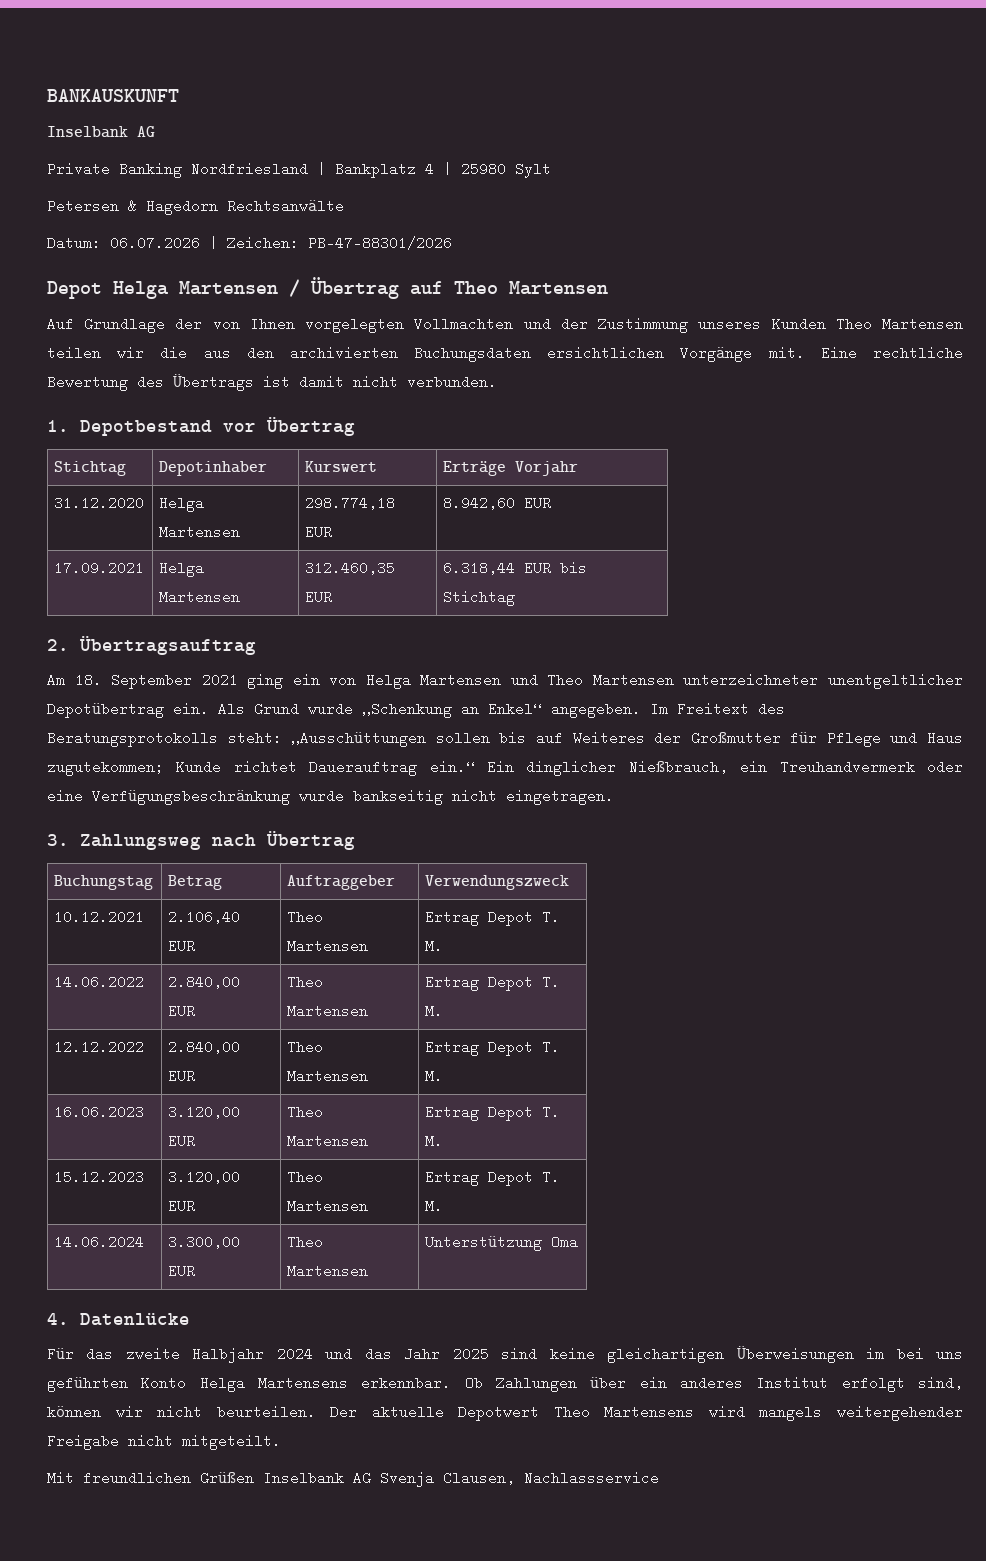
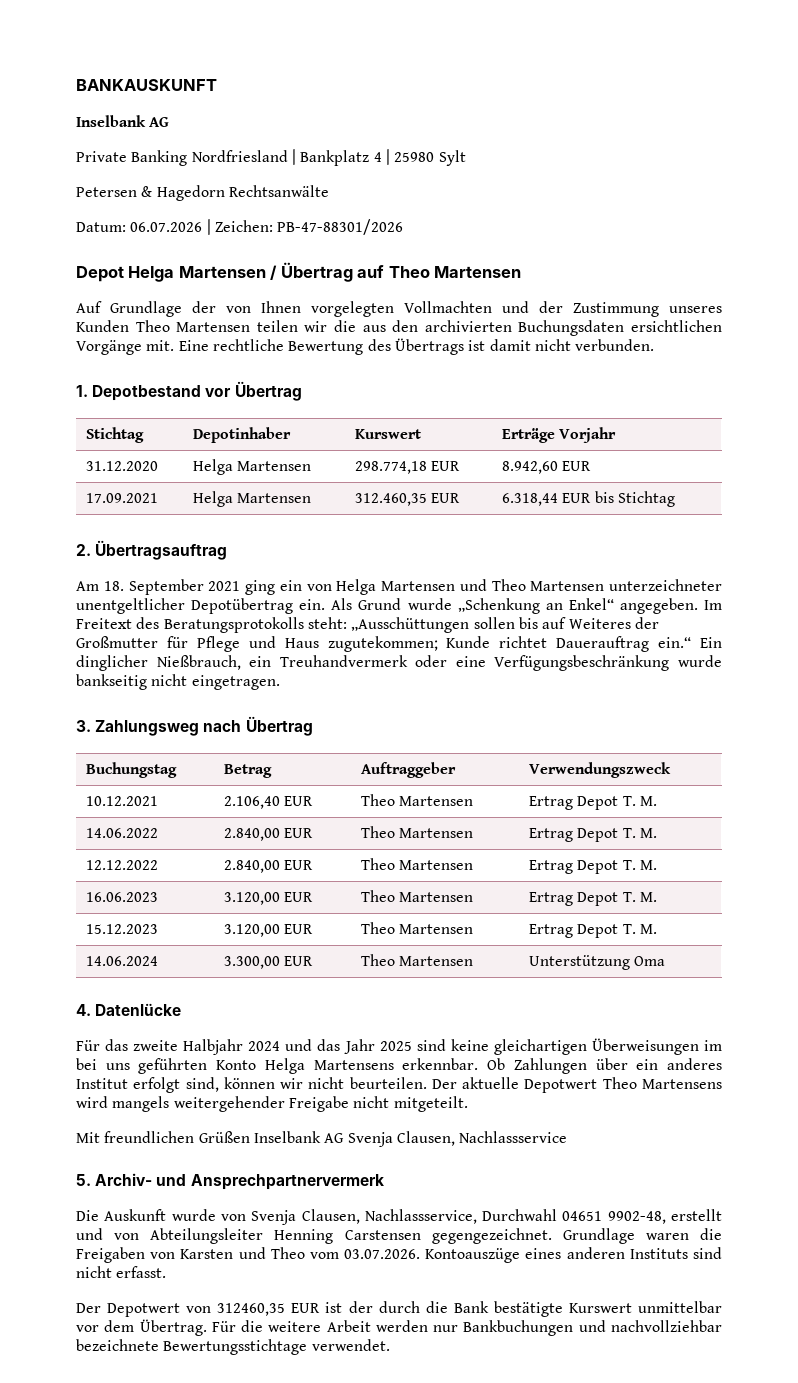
(659, 1478) none -> [76,1173,384,1190] [76,1209,722,1225] [76,1228,722,1244] [76,1247,722,1263] [76,1266,167,1278] [76,1301,722,1317] [76,1319,722,1336] [76,1339,390,1355] // 5. Archiv- und Ansprechpartnervermerk // Die Auskunft wurde von Svenja Clausen, Nachlassservice, Durchwahl 04651 9902-48, erstellt und von Abteilungsleiter Henning Carstensen gegengezeichnet. Grundlage waren die Freigaben von Karsten und Theo vom 03.07.2026. Kontoauszüge eines anderen Instituts sind nicht erfasst. // Der Depotwert von 312460,35 EUR ist der durch die Bank bestätigte Kurswert unmittelbar vor dem Übertrag. Für die weitere Arbeit werden nur Bankbuchungen und nachvollziehbar bezeichnete Bewertungsstichtage verwendet.

